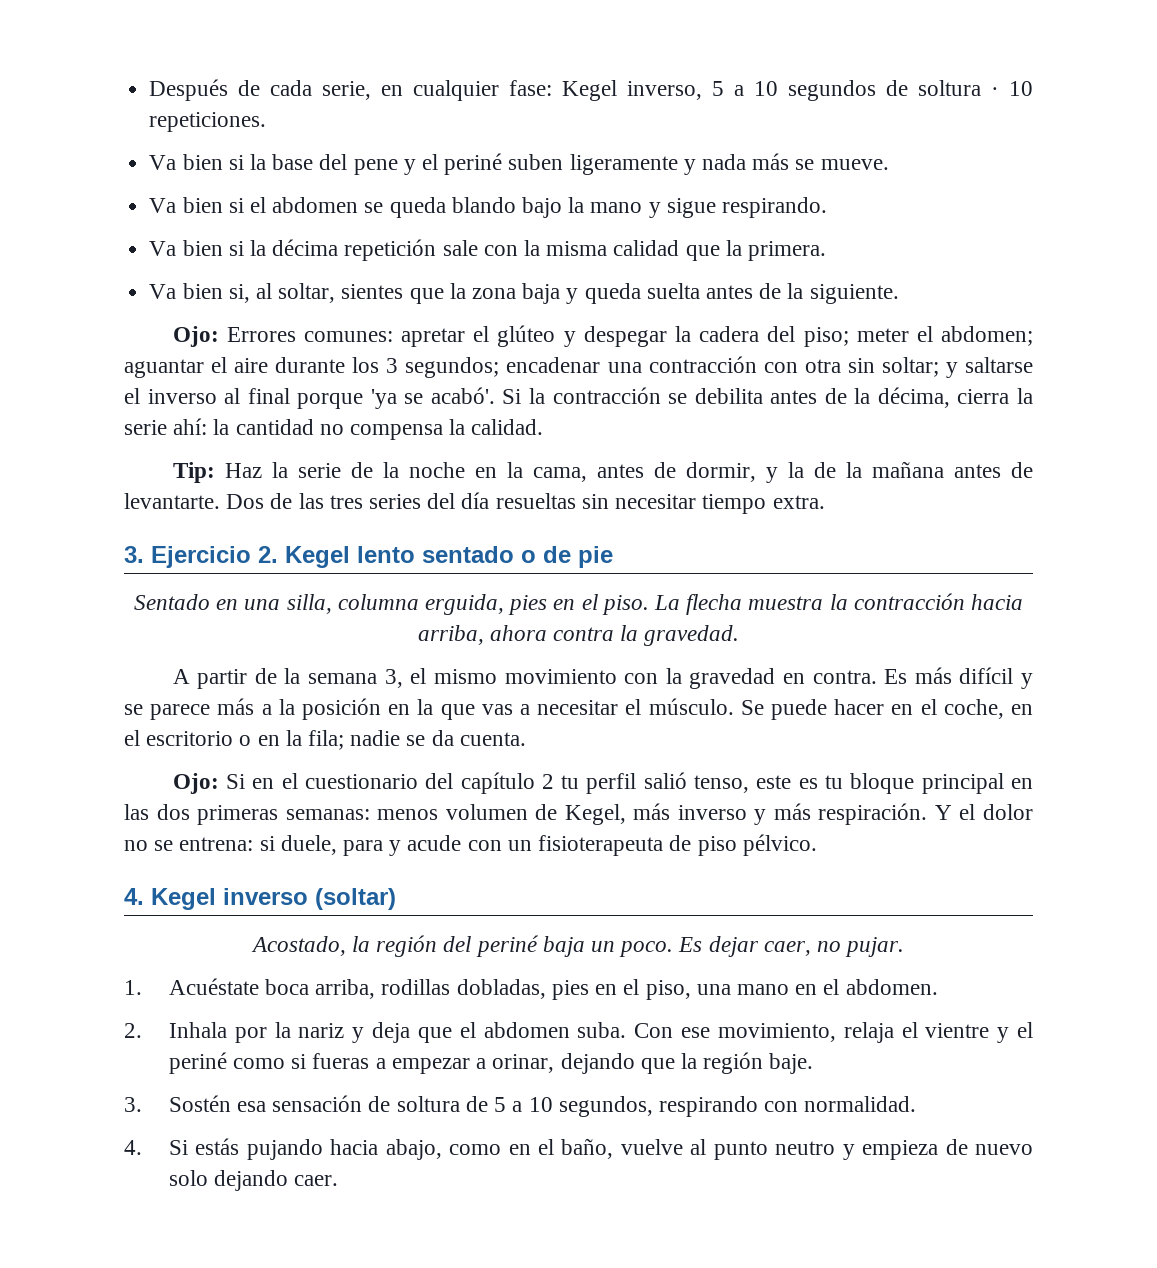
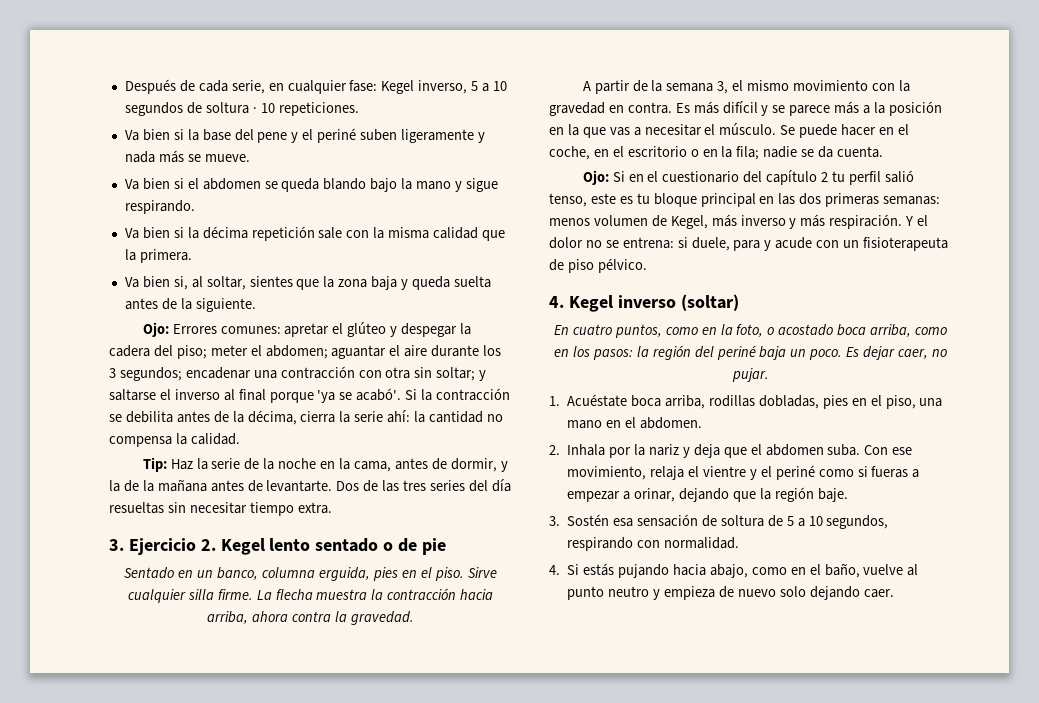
[244,594,332,614] una silla, -> [197,567,259,580] un banco,
(649, 605) none -> [467,567,497,578] [127,589,253,603] Sirve cualquier silla firme.
[250,936,346,956] Acostado, -> [553,324,948,338] [554,346,633,360] En cuatro puntos, como en la foto, o acostado boca arriba, como en los pasos:

